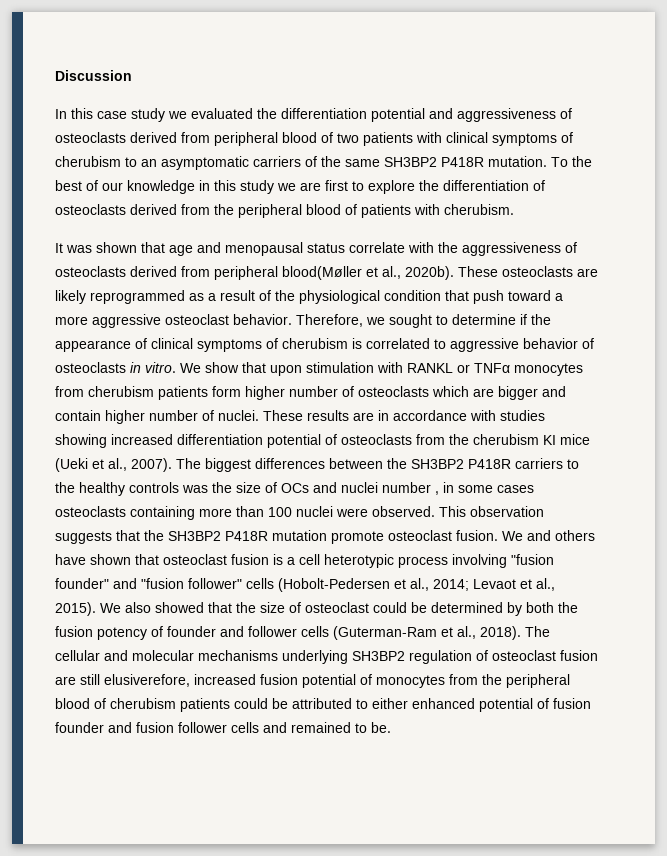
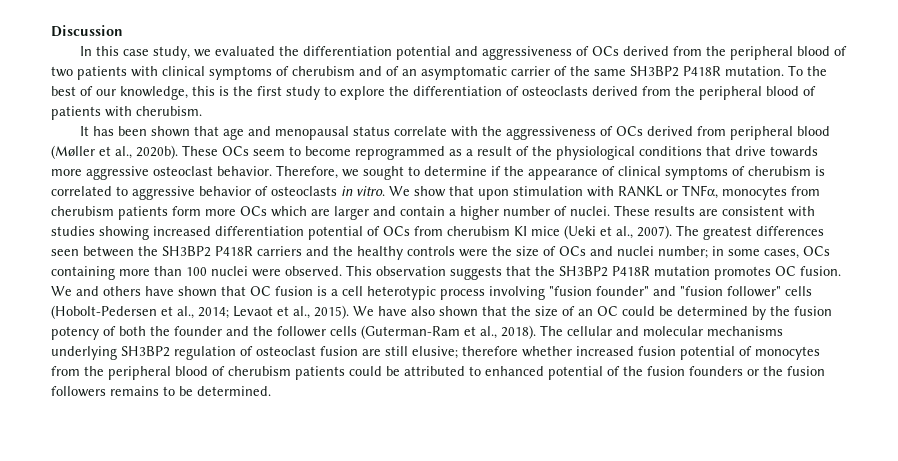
[131,108,165,122] study -> [152,46,190,60] study,
[55,132,210,143] osteoclasts derived from -> [591,46,726,56] OCs derived from the
[125,157,137,167] to -> [359,66,399,76] and of
[253,156,301,167] carriers -> [511,66,550,76] carrier
[127,180,348,194] knowledge in this study we are first -> [120,86,320,100] knowledge, this is the first study
[66,245,92,253] was -> [92,126,147,136] has been
[55,266,362,280] osteoclasts derived from peripheral blood(Møller -> [615,126,830,140] [51,145,95,159] OCs derived from peripheral blood (Møller
[502,266,598,277] [55,290,86,304] osteoclasts are likely -> [222,146,351,156] OCs seem to become
[384,290,563,304] condition that push toward a -> [639,146,818,157] conditions that drive towards
[474,363,510,373] TNFα -> [682,185,718,199] TNFα,
[245,386,429,400] higher number of osteoclasts -> [205,206,267,216] more OCs
[498,386,538,400] bigger -> [334,206,369,220] larger
(101, 415) none -> [449,209,456,216] a
[378,410,467,421] in accordance -> [722,206,784,216] consistent
[341,434,469,445] osteoclasts from the -> [383,226,443,236] OCs from
[205,458,325,472] biggest differences -> [703,226,824,240] [51,249,79,256] greatest differences seen
[567,459,579,469] to -> [306,246,329,256] and
[182,485,208,493] was -> [459,249,488,257] were
[382,482,534,495] [55,506,126,517] number , in some cases osteoclasts -> [658,246,830,259] number; in some cases, OCs
[331,530,452,544] promote osteoclast -> [714,266,796,280] promotes OC
[163,554,227,565] osteoclast -> [250,286,271,296] OC
[125,602,204,613] also showed -> [378,306,478,317] have also shown
[305,602,369,613] osteoclast -> [578,306,618,316] an OC
[526,602,554,613] both -> (766, 313) none
[167,626,244,637] founder and -> [119,326,273,336] both the founder and the
[104,674,190,687] elusiverefore, -> [412,346,572,359] elusive; therefore whether
[372,698,408,709] either -> (481, 371) none
[553,698,591,709] [55,722,391,733] fusion founder and fusion follower cells and remained to be. -> [623,366,825,376] [51,386,271,397] the fusion founders or the fusion followers remains to be determined.

